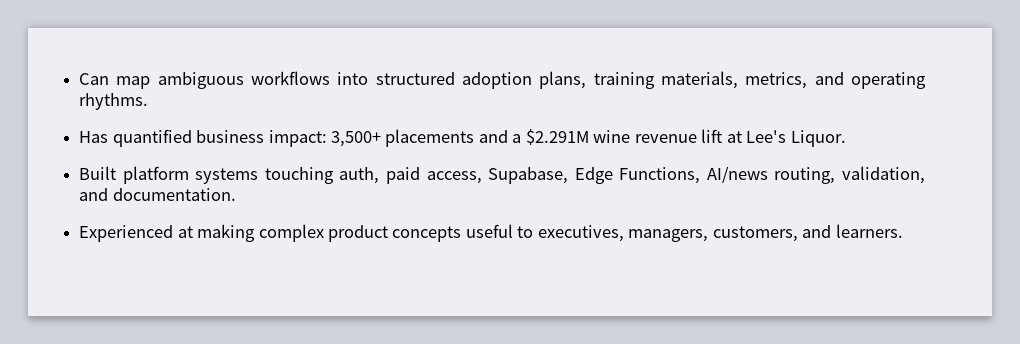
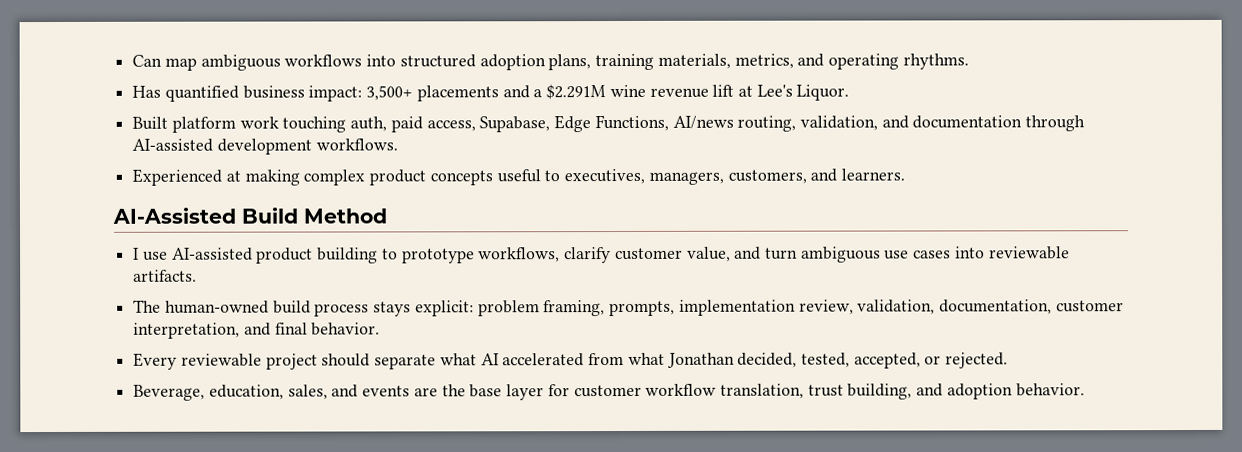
[195,168,259,184] systems -> [239,116,279,129] work
[112,188,236,201] documentation. -> [912,115,1086,132] [132,138,398,155] documentation through AI-assisted development workflows.
(903, 231) none -> [112,207,387,224] [133,246,1070,264] [133,269,198,282] [133,299,1124,317] [133,322,381,339] [133,352,1009,370] [133,383,1085,401] // AI-Assisted Build Method // I use AI-assisted product building to prototype workflows, clarify customer value, and turn ambiguous use cases into reviewable artifacts. // The human-owned build process stays explicit: problem framing, prompts, implementation review, validation, documentation, customer interpretation, and final behavior. // Every reviewable project should separate what AI accelerated from what Jonathan decided, tested, accepted, or rejected. // Beverage, education, sales, and events are the base layer for customer workflow translation, trust building, and adoption behavior.

